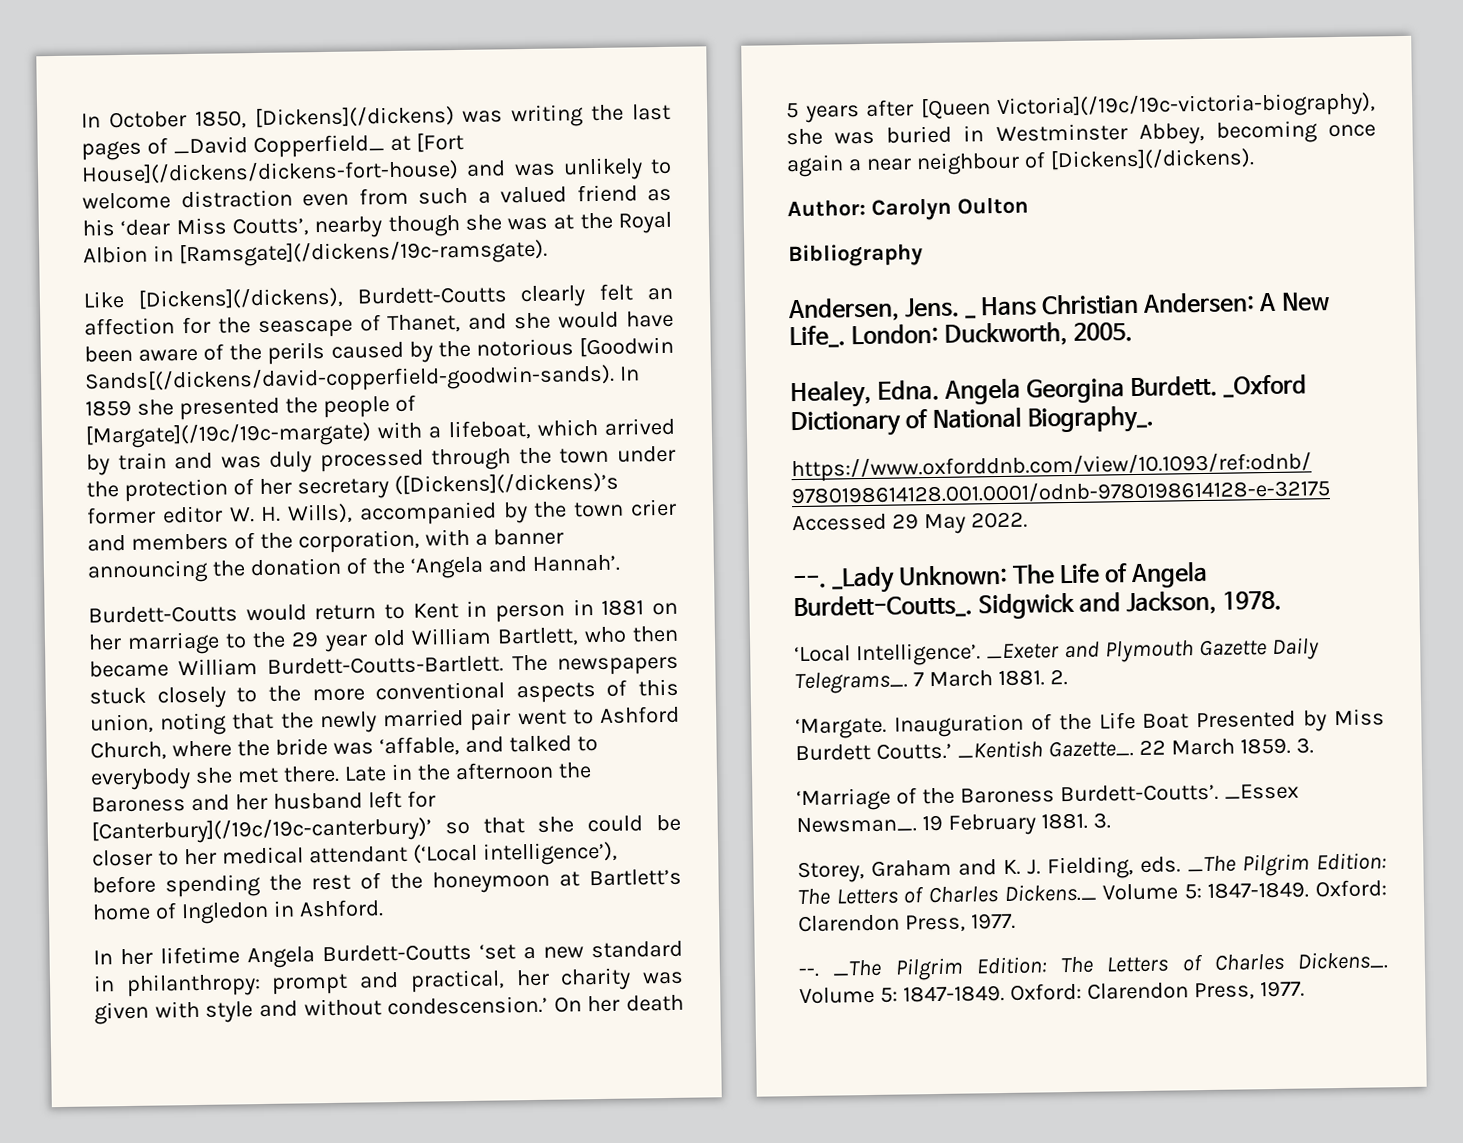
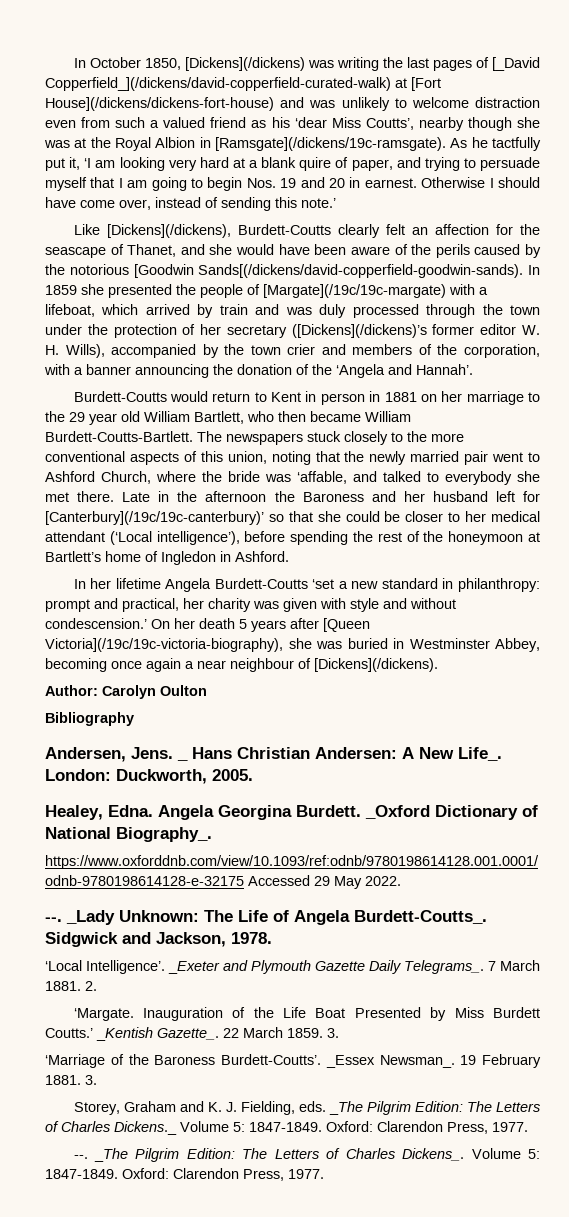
[172,134,385,159] _David Copperfield_ -> [492,57,541,71] [45,77,391,91] [_David Copperfield_](/dickens/david-copperfield-curated-walk)
(548, 253) none -> [450,137,541,151] [45,157,540,171] [45,177,540,191] [45,197,336,211] As he tactfully put it, ‘I am looking very hard at a blank quire of paper, and trying to persuade myself that I am going to begin Nos. 19 and 20 in earnest. Otherwise I should have come over, instead of sending this note.’

